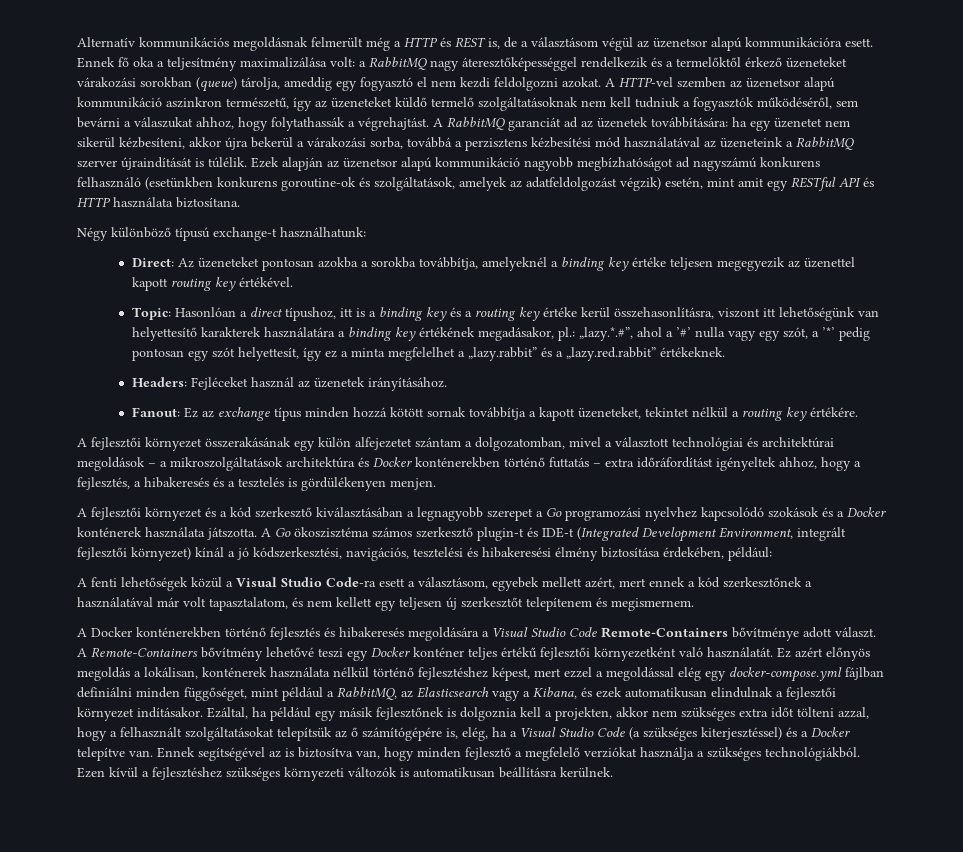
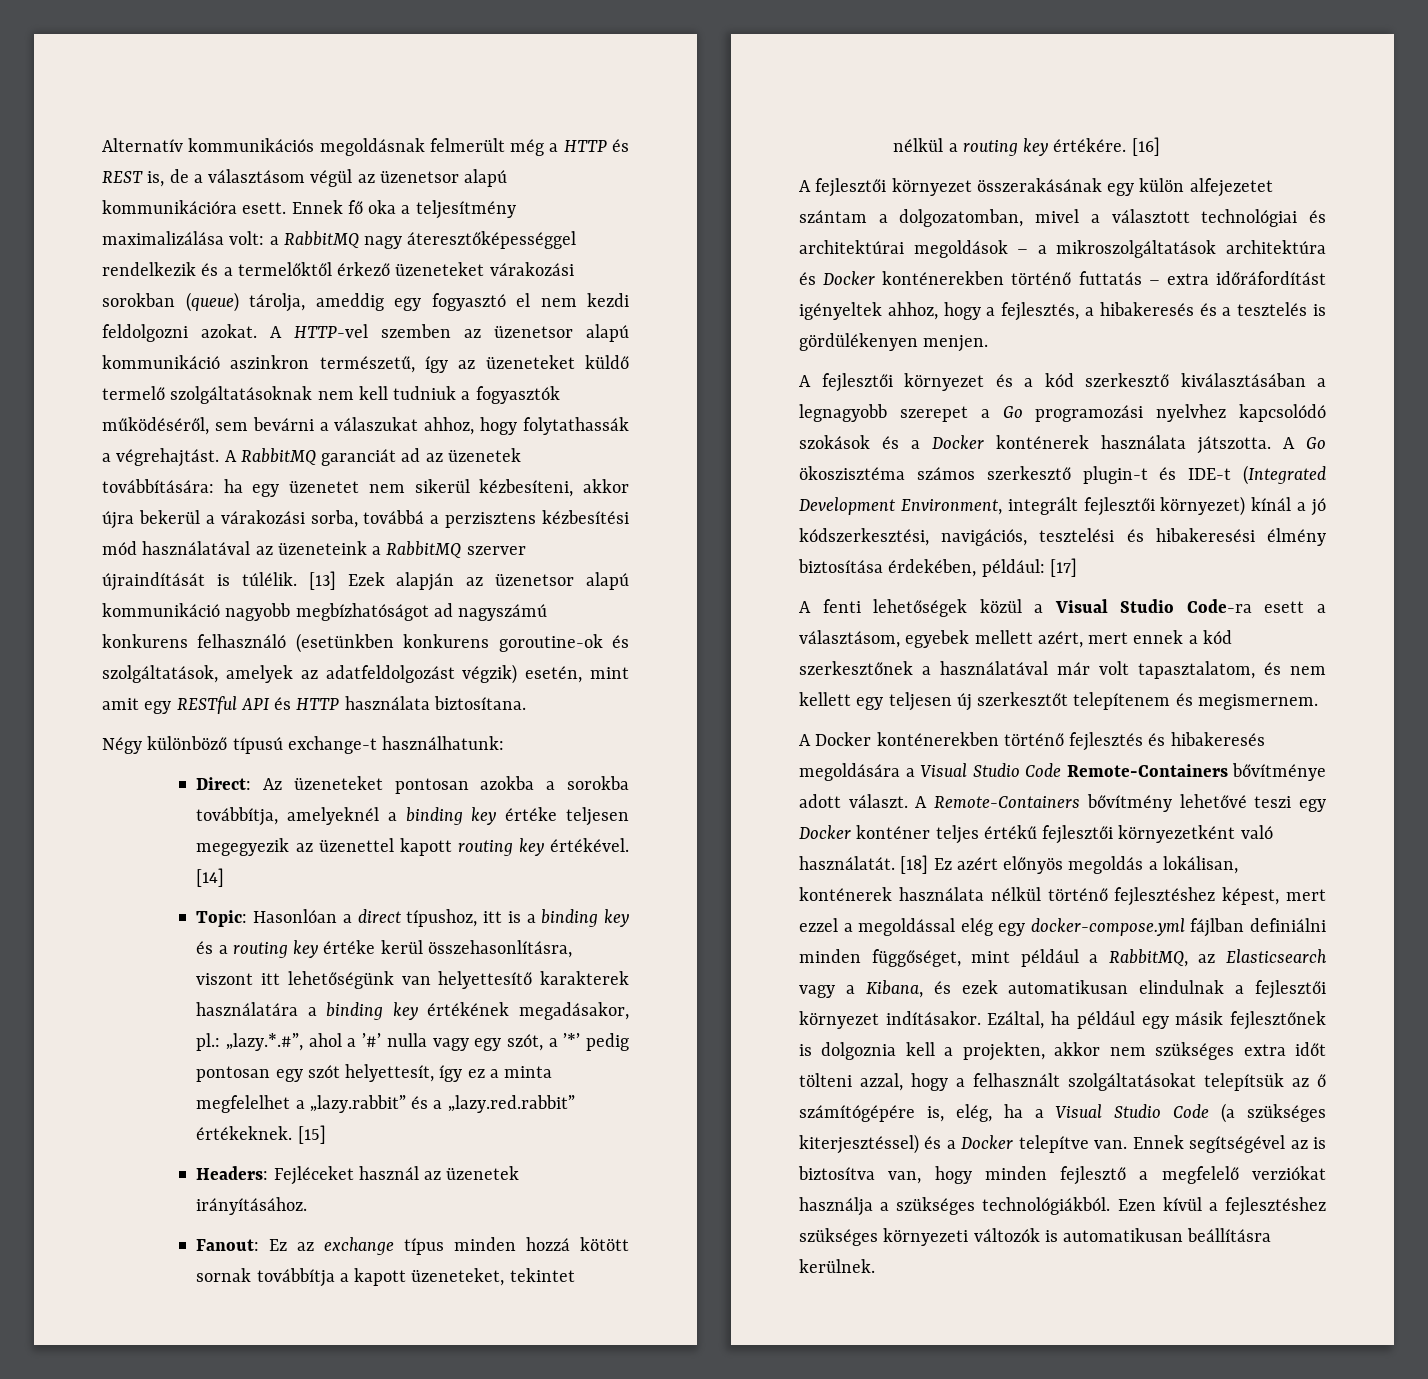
(247, 162) none -> [308,571,336,590] [13]
(293, 282) none -> [196,868,225,887] [14]
(725, 352) none -> [297,1125,326,1144] [15]
(858, 412) none -> [1131,137,1160,156] [16]
(772, 554) none -> [1049,558,1077,577] [17]
(773, 652) none -> [900,855,929,874] [18]

